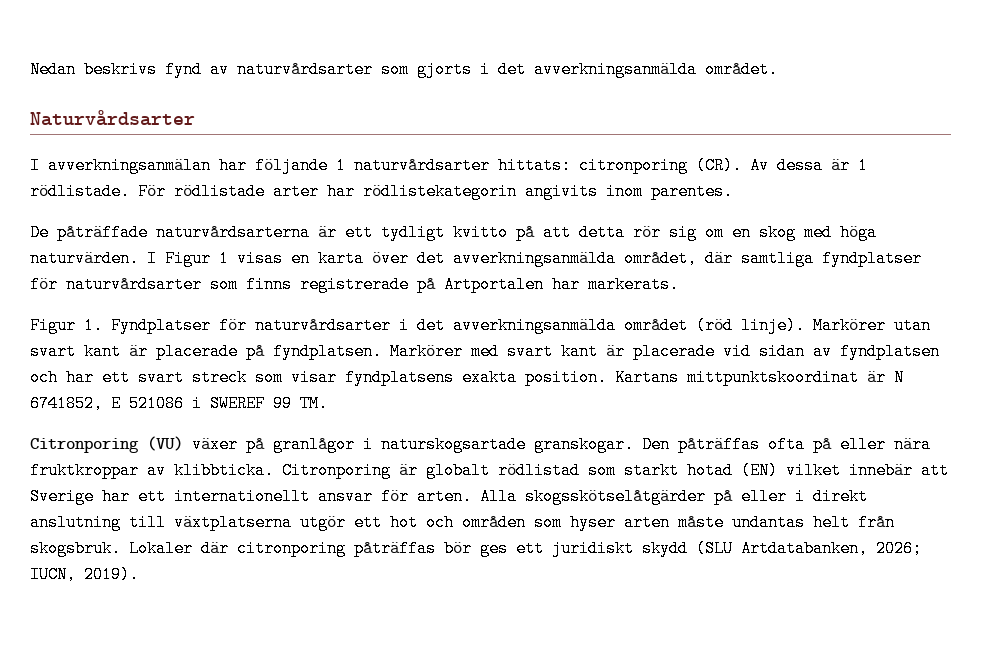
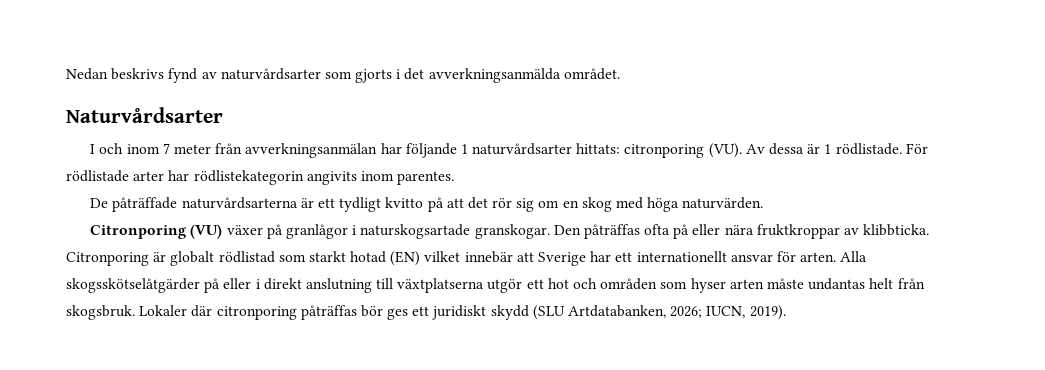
(40, 165) none -> [99,143,243,154] och inom 7 meter från
[696,157,742,174] (CR). -> [708,143,742,158] (VU).
[579,224,625,241] detta -> [467,197,488,209] det
[147,250,922,267] [30,276,679,293] [30,317,931,334] [30,343,940,360] [30,369,904,386] [30,395,328,412] I Figur 1 visas en karta över det avverkningsanmälda området, där samtliga fyndplatser för naturvårdsarter som finns registrerade på Artportalen har markerats. // Figur 1. Fyndplatser för naturvårdsarter i det avverkningsanmälda området (röd linje). Markörer utan svart kant är placerade på fyndplatsen. Markörer med svart kant är placerade vid sidan av fyndplatsen och har ett svart streck som visar fyndplatsens exakta position. Kartans mittpunktskoordinat är N 6741852, E 521086 i SWEREF 99 TM. -> (764, 203) none

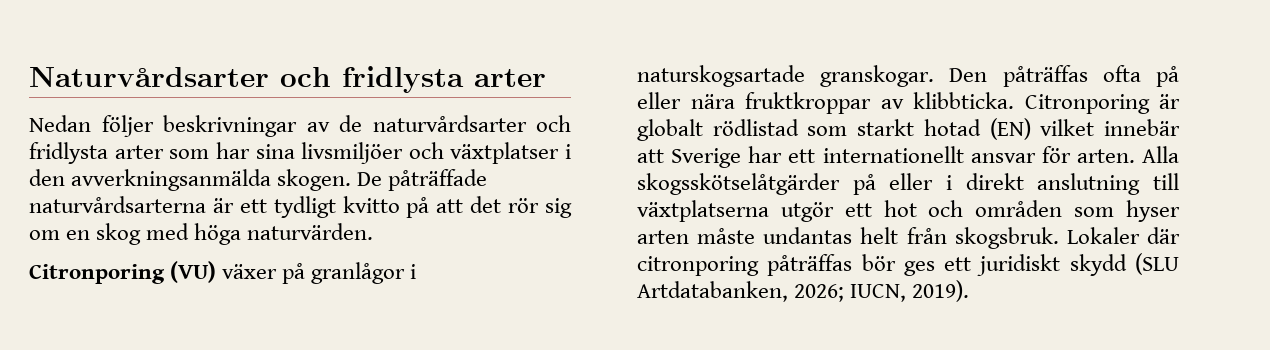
[66,68,620,83] [66,107,223,123] [90,143,928,158] [66,170,455,185] Nedan beskrivs fynd av naturvårdsarter som gjorts i det avverkningsanmälda området. // Naturvårdsarter // I och inom 7 meter från avverkningsanmälan har följande 1 naturvårdsarter hittats: citronporing (VU). Av dessa är 1 rödlistade. För rödlistade arter har rödlistekategorin angivits inom parentes. // -> [29,66,546,93] [29,115,571,137] [29,142,571,164] [29,169,352,191] Naturvårdsarter och fridlysta arter // Nedan följer beskrivningar av de naturvårdsarter och fridlysta arter som har sina livsmiljöer och växtplatser i den avverkningsanmälda skogen.

